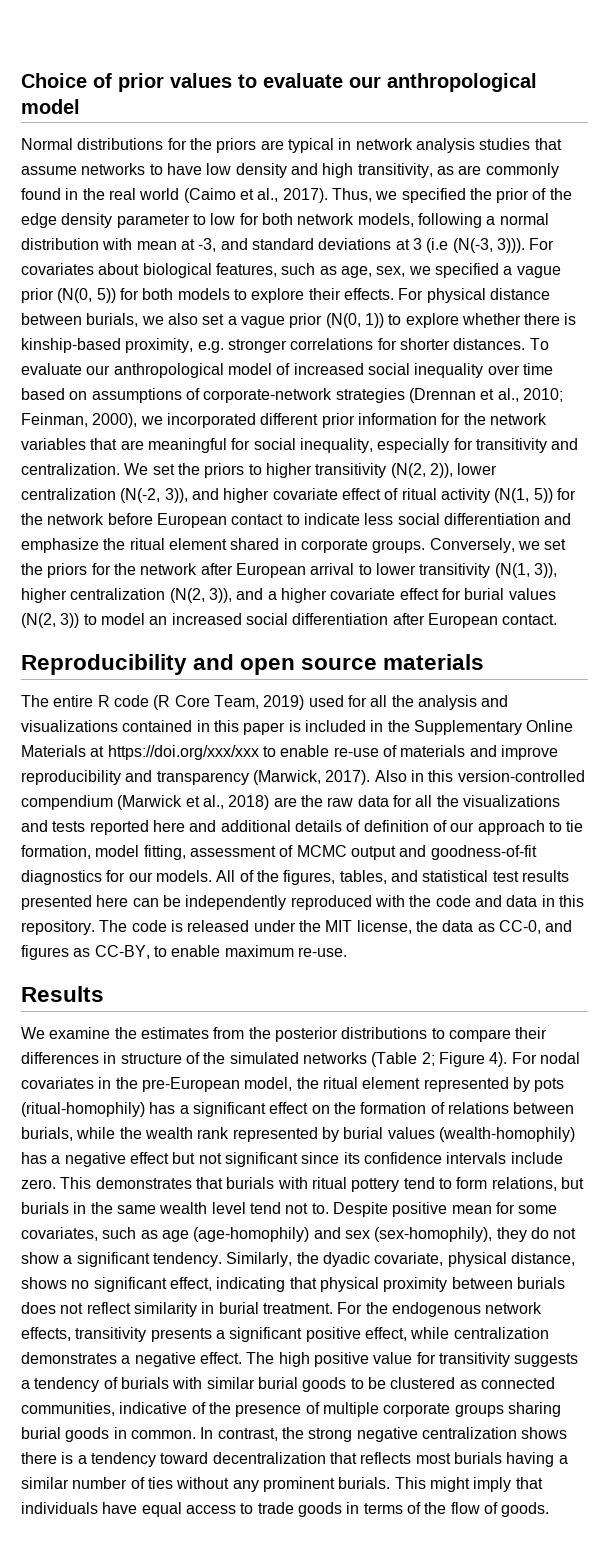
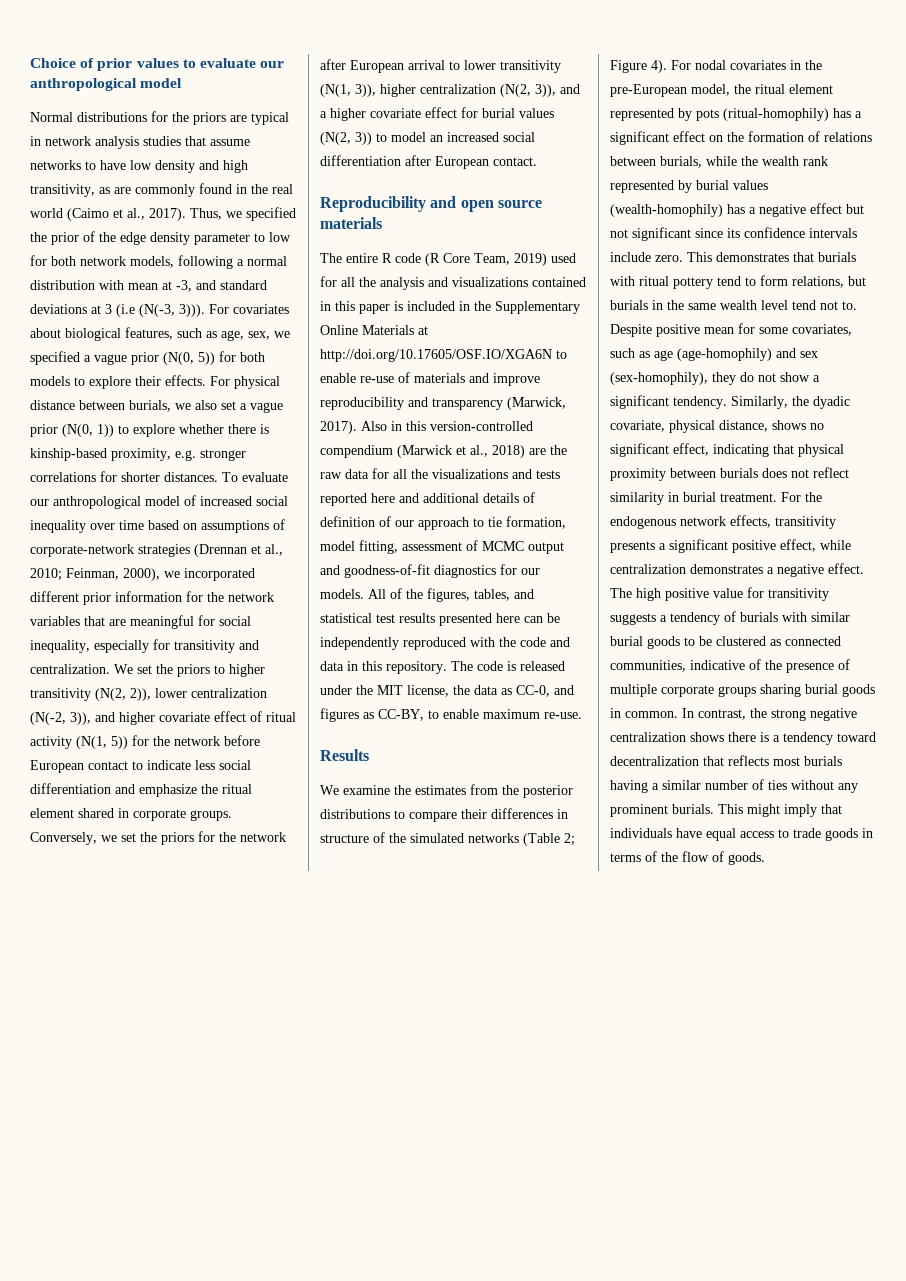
[107,745,259,760] https://doi.org/xxx/xxx -> [320,349,552,362] http://doi.org/10.17605/OSF.IO/XGA6N

